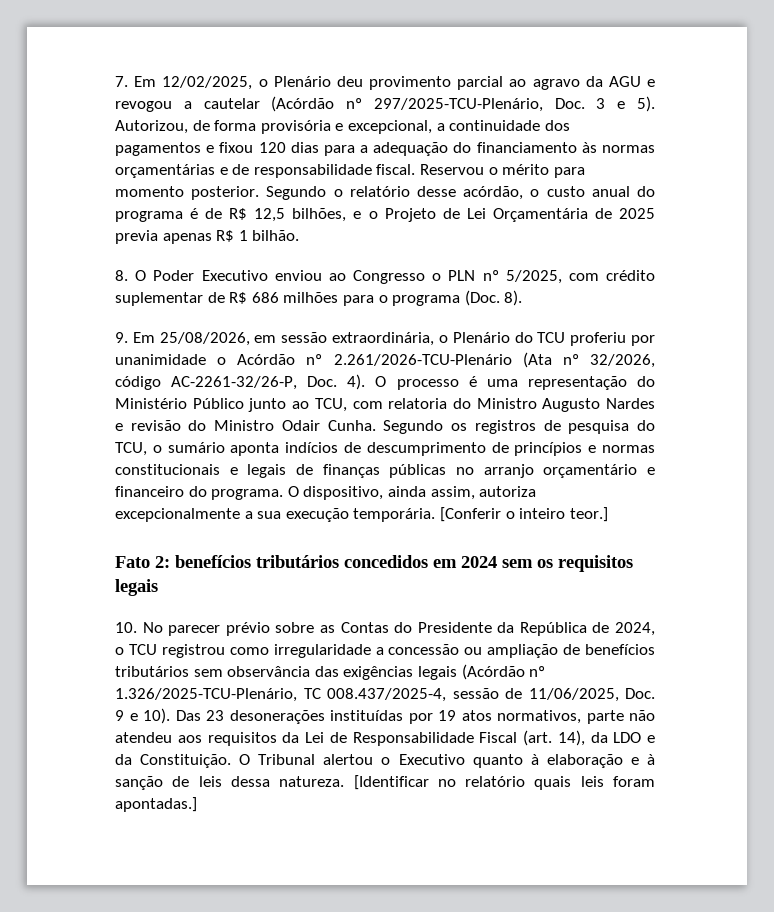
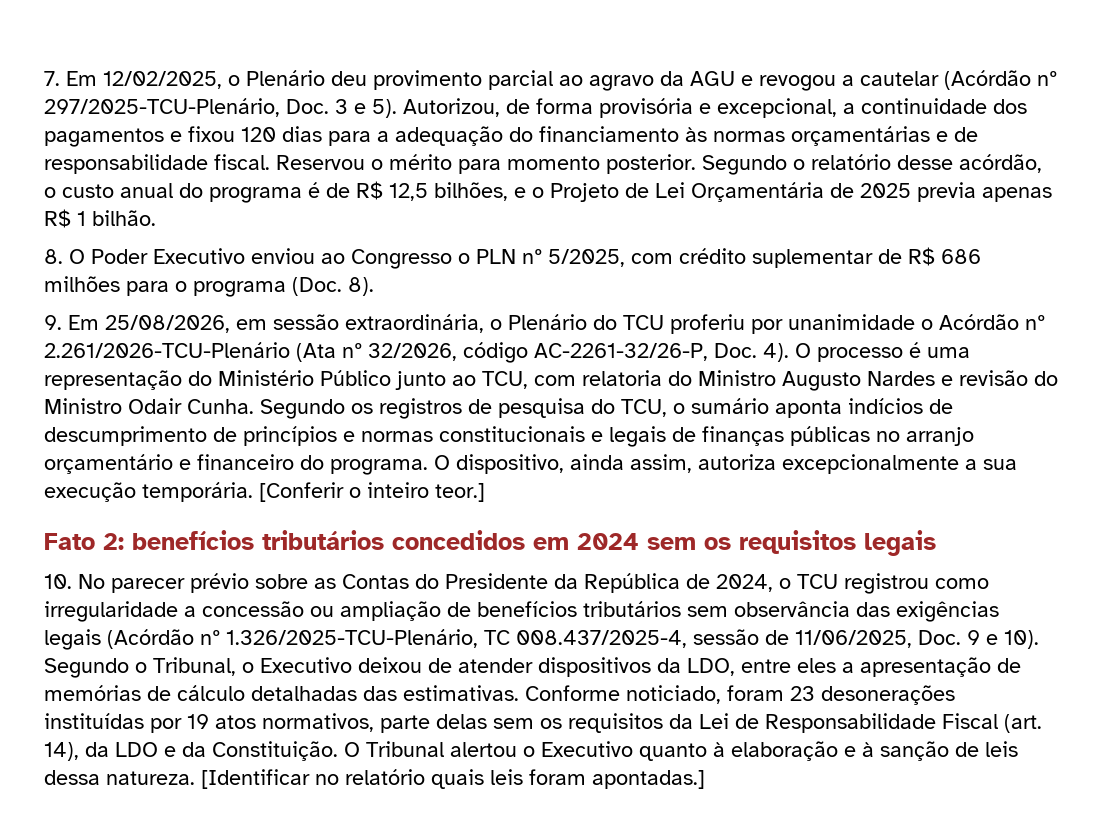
[175,710,201,721] Das -> [44,657,1021,678] [44,685,784,704] Segundo o Tribunal, o Executivo deixou de atender dispositivos da LDO, entre eles a apresentação de memórias de cálculo detalhadas das estimativas. Conforme noticiado, foram
[629,710,655,721] [115,732,202,743] não atendeu aos -> [436,714,562,729] delas sem os

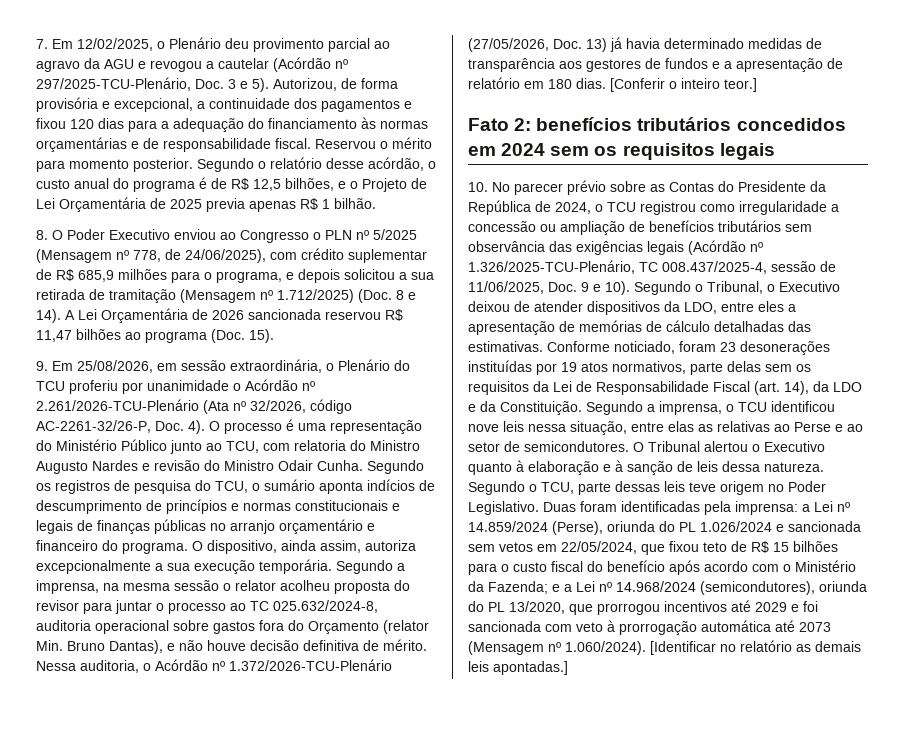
[548,249,625,267] 5/2025, -> [373,229,417,240] [36,249,266,263] 5/2025 (Mensagem nº 778, de 24/06/2025),
[941,249,981,264] 686 -> [78,270,114,282] 685,9
(187, 286) none -> [216,269,434,283] [36,289,416,303] [36,308,403,323] [36,329,141,342] programa, e depois solicitou a sua retirada de tramitação (Mensagem nº 1.712/2025) (Doc. 8 e 14). A Lei Orçamentária de 2026 sancionada reservou R$ 11,47 bilhões ao
[348,277,374,296] 8). -> [249,329,274,343] 15).
(253, 492) none -> [336,560,405,574] [36,580,410,594] [36,600,378,614] [36,620,429,634] [36,639,427,654] [36,659,392,673] [468,37,822,52] [468,58,843,72] [468,77,606,89] Segundo a imprensa, na mesma sessão o relator acolheu proposta do revisor para juntar o processo ao TC 025.632/2024-8, auditoria operacional sobre gastos fora do Orçamento (relator Min. Bruno Dantas), e não houve decisão definitiva de mérito. Nessa auditoria, o Acórdão nº 1.372/2026-TCU-Plenário (27/05/2026, Doc. 13) já havia determinado medidas de transparência aos gestores de fundos e a apresentação de relatório em 180 dias.
(338, 751) none -> [586,401,835,415] [468,421,863,435] [468,441,629,452] Segundo a imprensa, o TCU identificou nove leis nessa situação, entre elas as relativas ao Perse e ao setor de semicondutores.
[201,769,586,789] [Identificar no relatório quais leis foram -> [468,481,826,495] [468,501,850,515] [468,521,861,535] [468,541,838,555] [468,560,856,575] [468,581,867,595] [468,600,818,615] [468,620,831,635] [468,640,861,655] [468,661,489,672] Segundo o TCU, parte dessas leis teve origem no Poder Legislativo. Duas foram identificadas pela imprensa: a Lei nº 14.859/2024 (Perse), oriunda do PL 1.026/2024 e sancionada sem vetos em 22/05/2024, que fixou teto de R$ 15 bilhões para o custo fiscal do benefício após acordo com o Ministério da Fazenda; e a Lei nº 14.968/2024 (semicondutores), oriunda do PL 13/2020, que prorrogou incentivos até 2029 e foi sancionada com veto à prorrogação automática até 2073 (Mensagem nº 1.060/2024). [Identificar no relatório as demais leis

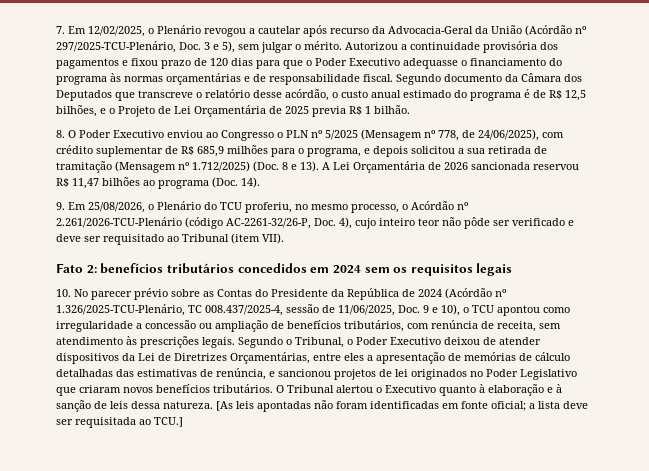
[225,38,390,52] [36,58,269,72] deu provimento parcial ao agravo da AGU e revogou a cautelar -> [204,25,522,37] revogou a cautelar após recurso da Advocacia-Geral da União
[252,78,398,92] [36,97,193,112] 5). Autorizou, de forma provisória e excepcional, -> [222,41,398,53] 5), sem julgar o mérito. Autorizou
(290, 103) none -> [483,41,537,53] provisória
(66, 123) none -> [161,58,207,69] prazo de
[161,118,357,132] a adequação do financiamento -> [283,58,562,69] [56,76,107,85] que o Poder Executivo adequasse o financiamento do programa
[315,137,432,149] [36,158,254,172] Reservou o mérito para momento posterior. Segundo -> [396,73,582,85] [56,90,193,101] Segundo documento da Câmara dos Deputados que transcreve
(109, 183) none -> [403,90,451,98] estimado
[249,201,296,212] apenas -> (346, 111) none
[36,309,61,323] 14). -> [300,161,319,172] 13).
[249,329,274,343] 15). -> [241,177,260,188] 14).
[157,359,322,373] em sessão extraordinária, -> (145, 207) none
[69,379,315,394] [36,399,352,414] [36,419,422,434] [36,439,420,454] [36,460,424,474] [36,479,435,494] [36,499,400,514] [36,519,375,534] [36,540,416,554] [36,559,405,574] [36,580,410,594] [36,600,378,614] [36,620,429,634] [36,639,427,654] [36,659,392,673] [468,37,822,52] [468,58,843,72] [468,77,757,92] proferiu por unanimidade o Acórdão nº 2.261/2026-TCU-Plenário (Ata nº 32/2026, código AC-2261-32/26-P, Doc. 4). O processo é uma representação do Ministério Público junto ao TCU, com relatoria do Ministro Augusto Nardes e revisão do Ministro Odair Cunha. Segundo os registros de pesquisa do TCU, o sumário aponta indícios de descumprimento de princípios e normas constitucionais e legais de finanças públicas no arranjo orçamentário e financeiro do programa. O dispositivo, ainda assim, autoriza excepcionalmente a sua execução temporária. Segundo a imprensa, na mesma sessão o relator acolheu proposta do revisor para juntar o processo ao TC 025.632/2024-8, auditoria operacional sobre gastos fora do Orçamento (relator Min. Bruno Dantas), e não houve decisão definitiva de mérito. Nessa auditoria, o Acórdão nº 1.372/2026-TCU-Plenário (27/05/2026, Doc. 13) já havia determinado medidas de transparência aos gestores de fundos e a apresentação de relatório em 180 dias. [Conferir o inteiro teor.] -> [245,201,468,213] [56,217,574,229] [56,233,284,245] proferiu, no mesmo processo, o Acórdão nº 2.261/2026-TCU-Plenário (código AC-2261-32/26-P, Doc. 4), cujo inteiro teor não pôde ser verificado e deve ser requisitado ao Tribunal (item VII).
[555,201,839,215] [468,220,812,235] [468,241,684,255] 2024, o TCU registrou como irregularidade a concessão ou ampliação de benefícios tributários sem observância das exigências legais -> [418,289,442,297] 2024
[605,281,630,295] 10). -> [441,304,570,316] [56,320,561,332] [56,336,235,348] 10), o TCU apontou como irregularidade a concessão ou ampliação de benefícios tributários, com renúncia de receita, sem atendimento às prescrições legais.
(775, 288) none -> [356,337,388,345] Poder
[684,302,717,314] LDO, -> [138,352,310,364] Lei de Diretrizes Orçamentárias,
[468,341,830,355] [468,360,811,375] [468,381,862,395] [468,401,835,415] [468,421,863,435] [468,441,629,452] estimativas. Conforme noticiado, foram 23 desonerações instituídas por 19 atos normativos, parte delas sem os requisitos da Lei de Responsabilidade Fiscal (art. 14), da LDO e da Constituição. Segundo a imprensa, o TCU identificou nove leis nessa situação, entre elas as relativas ao Perse e ao setor de semicondutores. -> [137,368,577,380] [56,384,273,396] estimativas de renúncia, e sancionou projetos de lei originados no Poder Legislativo que criaram novos benefícios tributários.
[468,481,826,495] [468,501,850,515] [468,521,861,535] [468,541,838,555] [468,560,856,575] [468,581,867,595] [468,600,818,615] [468,620,831,635] [468,640,861,655] [468,661,568,675] Segundo o TCU, parte dessas leis teve origem no Poder Legislativo. Duas foram identificadas pela imprensa: a Lei nº 14.859/2024 (Perse), oriunda do PL 1.026/2024 e sancionada sem vetos em 22/05/2024, que fixou teto de R$ 15 bilhões para o custo fiscal do benefício após acordo com o Ministério da Fazenda; e a Lei nº 14.968/2024 (semicondutores), oriunda do PL 13/2020, que prorrogou incentivos até 2029 e foi sancionada com veto à prorrogação automática até 2073 (Mensagem nº 1.060/2024). [Identificar no relatório as demais leis apontadas.] -> [216,400,588,412] [56,417,183,428] [As leis apontadas não foram identificadas em fonte oficial; a lista deve ser requisitada ao TCU.]

